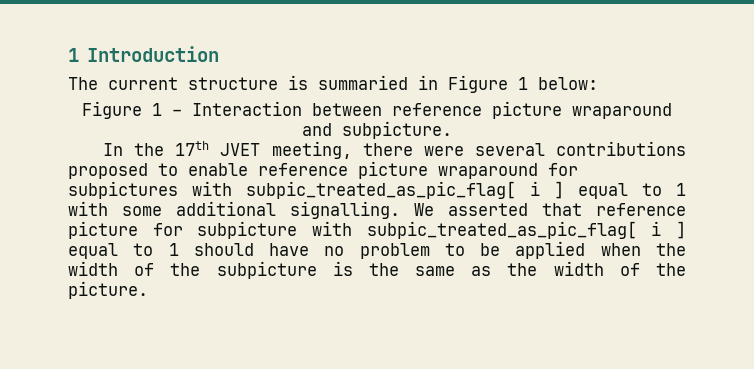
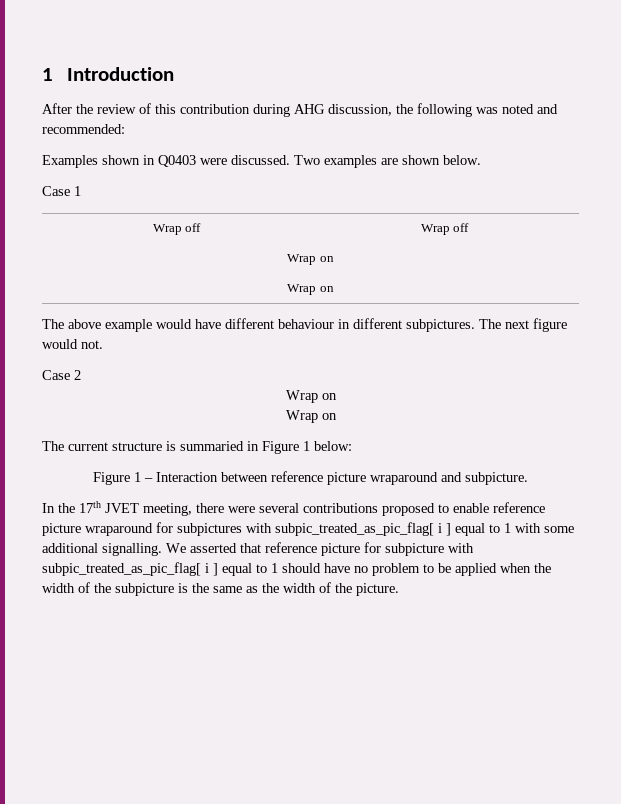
(220, 54) none -> [42,103,558,117] [42,124,125,134] [42,155,481,168] [42,186,81,196] [152,223,202,235] [420,223,470,235] [287,254,334,265] [287,284,334,295] [42,318,567,332] [42,339,103,349] [42,370,81,380] [285,390,337,403] [285,410,337,423] // After the review of this contribution during AHG discussion, the following was noted and recommended: // Examples shown in Q0403 were discussed. Two examples are shown below. // Case 1 // Wrap off | Wrap off // Wrap on // Wrap on // The above example would have different behaviour in different subpictures. The next figure would not. // Case 2 // Wrap on // Wrap on

